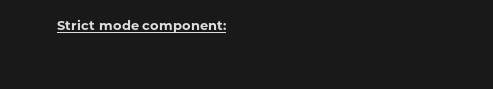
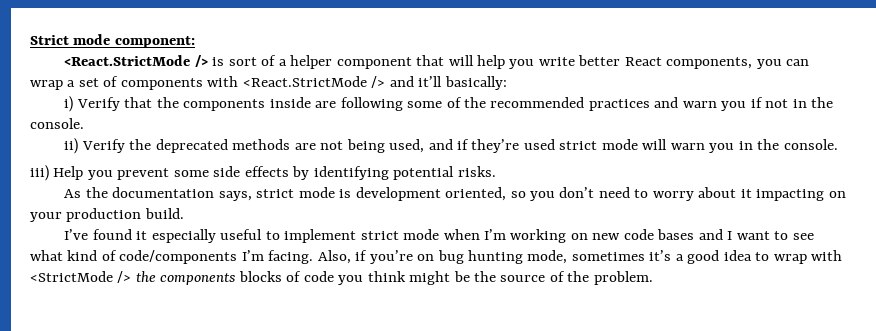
(227, 27) none -> [64,55,810,69] [30,76,507,90] [64,96,834,112] [30,118,84,129] [64,138,838,154] [30,165,496,181] [64,187,846,201] [30,208,184,222] [64,229,814,243] [30,250,843,264] [30,271,653,285] // <React.StrictMode /> is sort of a helper component that will help you write better React components, you can wrap a set of components with <React.StrictMode /> and it’ll basically: // i) Verify that the components inside are following some of the recommended practices and warn you if not in the console. // ii) Verify the deprecated methods are not being used, and if they’re used strict mode will warn you in the console. // iii) Help you prevent some side effects by identifying potential risks. // As the documentation says, strict mode is development oriented, so you don’t need to worry about it impacting on your production build. // I’ve found it especially useful to implement strict mode when I’m working on new code bases and I want to see what kind of code/components I’m facing. Also, if you’re on bug hunting mode, sometimes it’s a good idea to wrap with <StrictMode /> the components blocks of code you think might be the source of the problem.

